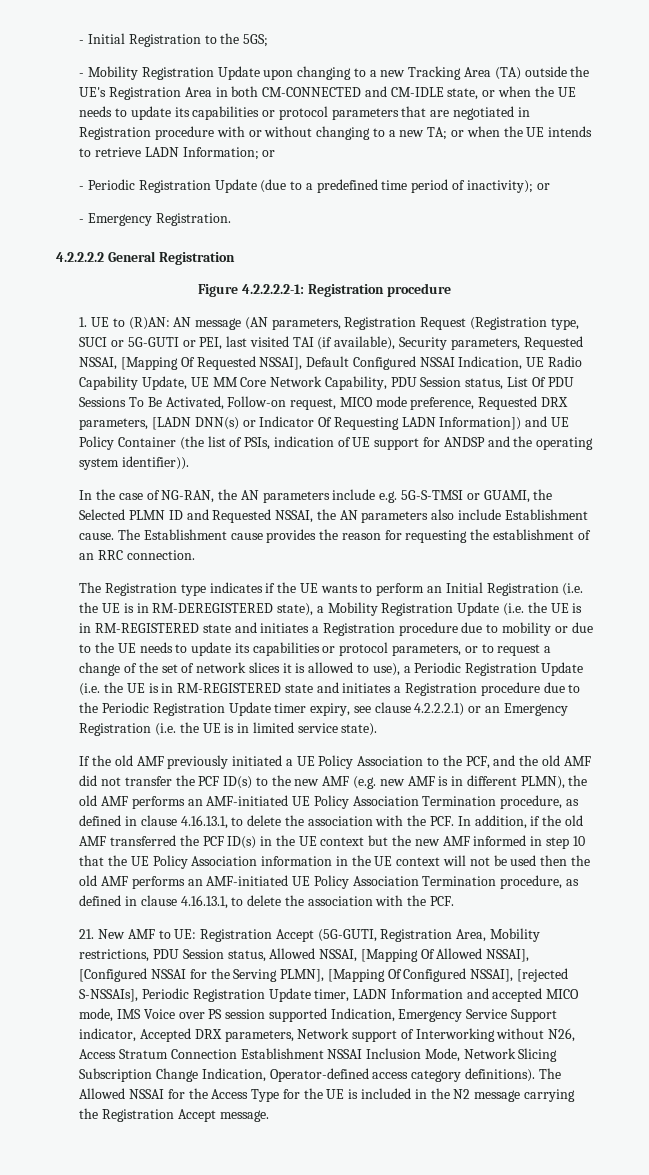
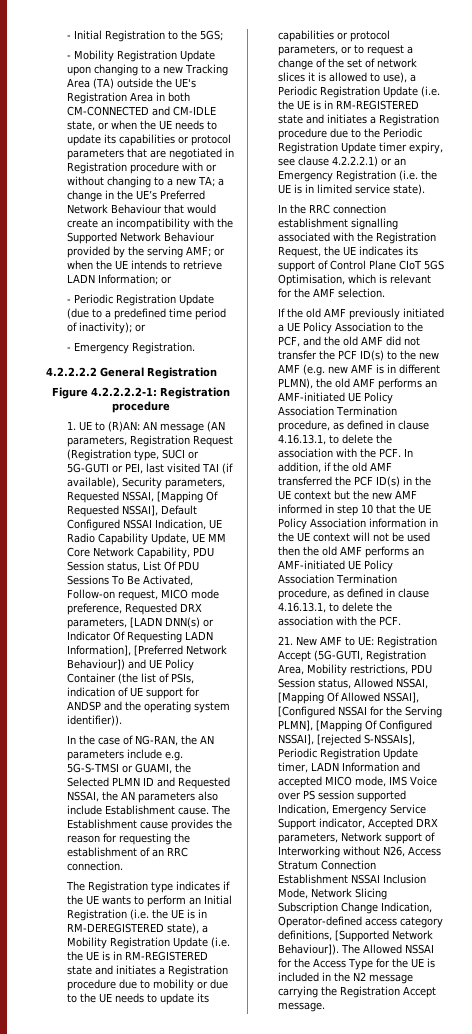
(448, 133) none -> [218,178,225,186] [67,190,206,202] [67,204,217,214] [67,218,234,230] [67,232,216,244] [67,246,212,258] a change in the UE’s Preferred Network Behaviour that would create an incompatibility with the Supported Network Behaviour provided by the serving AMF;
[439,417,522,430] Information]) -> [67,645,228,656] [67,659,126,670] Information], [Preferred Network Behaviour])
(378, 729) none -> [278,204,387,214] [278,218,399,230] [278,232,437,244] [278,246,419,258] [278,260,445,272] [278,274,432,286] [278,288,386,298] // In the RRC connection establishment signalling associated with the Registration Request, the UE indicates its support of Control Plane CIoT 5GS Optimisation, which is relevant for the AMF selection.
[464,1068,535,1082] definitions). -> [278,930,434,942] [278,944,340,955] definitions, [Supported Network Behaviour]).

